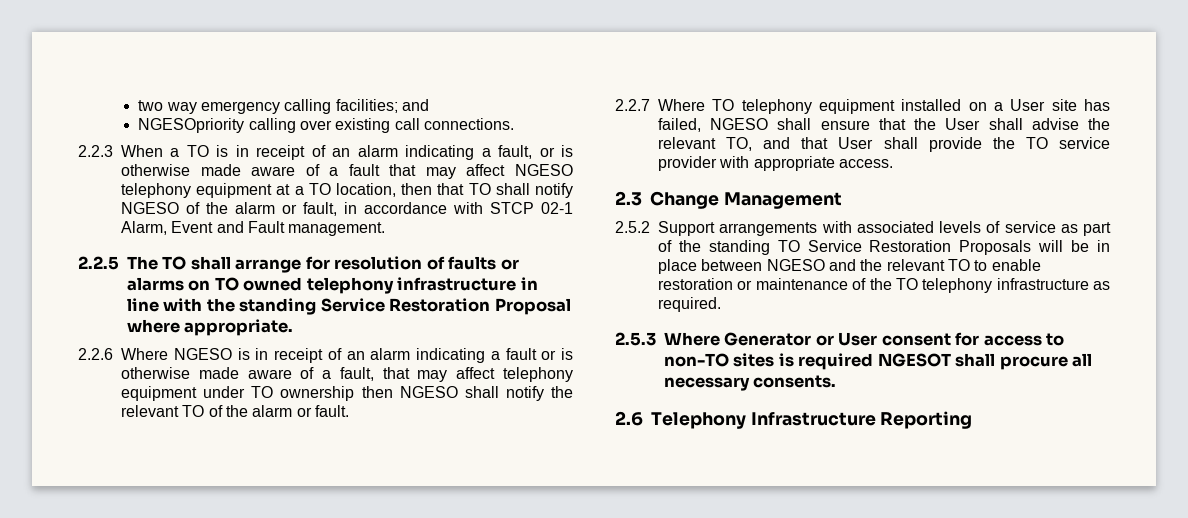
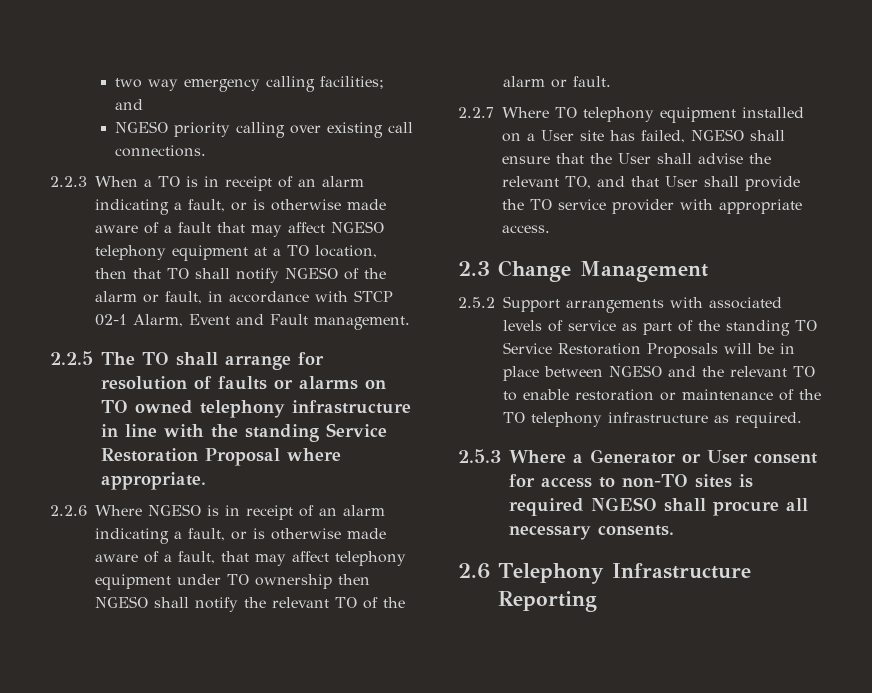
[138,118,245,133] NGESOpriority -> [115,121,231,137] NGESO priority
[505,348,537,360] fault -> [188,528,225,541] fault,
(720, 339) none -> [573,454,583,463] a
[877,353,951,367] NGESOT -> [591,497,657,511] NGESO

